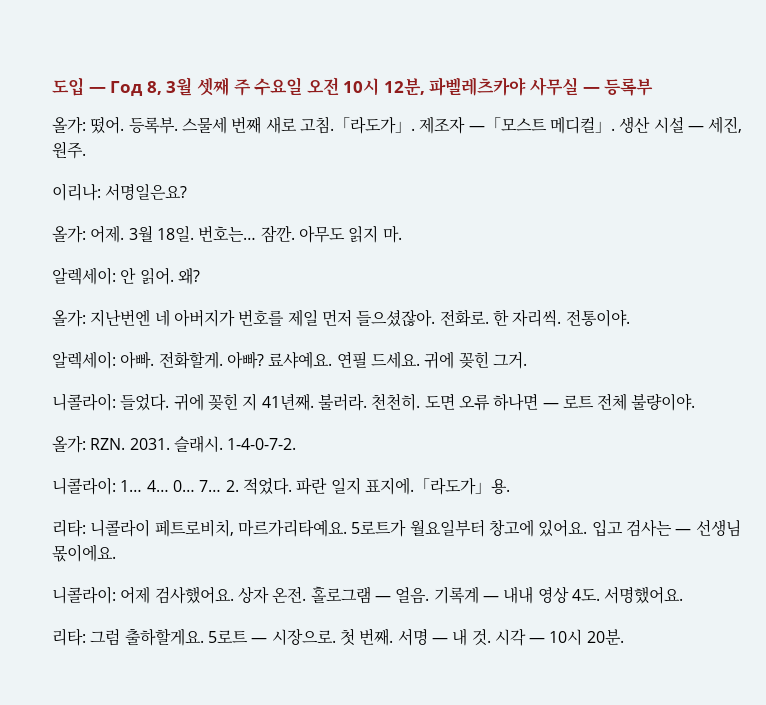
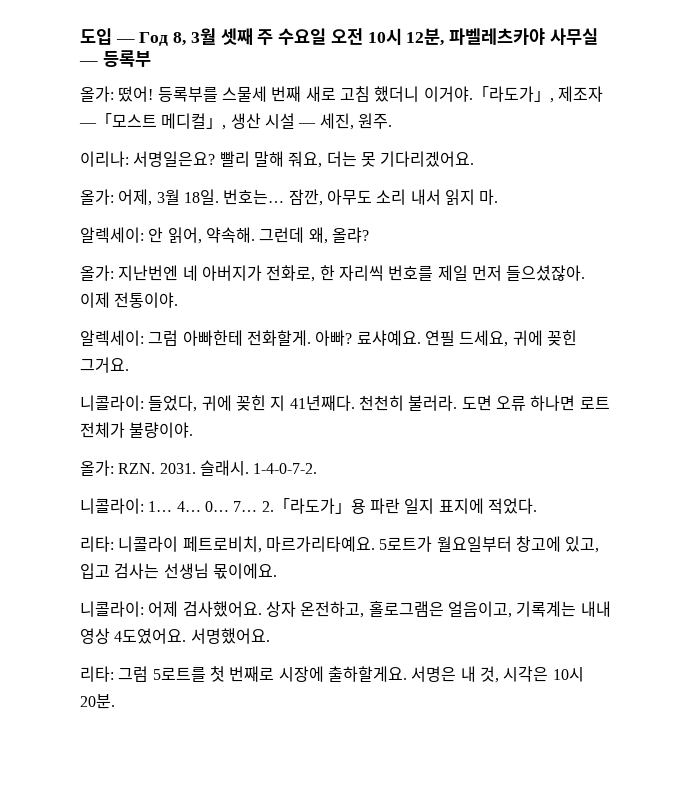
[90,116,178,134] 떴어. 등록부. -> [118,86,218,102] 떴어! 등록부를
[299,116,415,134] 고침.「라도가」. -> [339,86,554,103] 고침 했더니 이거야.「라도가」,
[610,128,615,131] . -> [222,125,227,130] ,
[52,225,125,243] // 올가: 어제. -> [219,151,475,168] [80,189,153,206] 빨리 말해 줘요, 더는 못 기다리겠어요. // 올가: 어제,
[260,225,345,243] 잠깐. 아무도 -> [288,189,441,206] 잠깐, 아무도 소리 내서
[139,267,200,285] 읽어. 왜? -> [167,227,369,244] 읽어, 약속해. 그런데 왜, 올랴?
(235, 318) none -> [266,265,384,282] 전화로, 한 자리씩
[439,309,562,327] 전화로. 한 자리씩. -> [80,292,110,308] 이제
[120,351,155,369] 아빠. -> [148,330,243,346] 그럼 아빠한테
[370,351,527,369] [52,393,170,411] 드세요. 귀에 꽂힌 그거. // 니콜라이: 들었다. -> [459,330,577,347] [80,357,129,373] [80,395,198,412] 드세요, 귀에 꽂힌 그거요. // 니콜라이: 들었다,
[261,393,628,411] 41년째. 불러라. 천천히. 도면 오류 하나면 — 로트 전체 -> [289,395,610,411] [80,422,125,438] 41년째다. 천천히 불러라. 도면 오류 하나면 로트 전체가
[242,477,510,495] 적었다. 파란 일지 표지에.「라도가」용. -> [273,498,537,514] 「라도가」용 파란 일지 표지에 적었다.
[538,519,588,537] 있어요. -> [565,536,600,553] 있고,
[675,529,692,534] — -> (160, 571) none
[272,586,499,604] 온전. 홀로그램 — 얼음. 기록계 — -> [300,601,577,618] 온전하고, 홀로그램은 얼음이고, 기록계는
[571,589,600,601] 4도. -> [114,628,187,644] 4도였어요.
[124,628,546,646] 출하할게요. 5로트 — 시장으로. 첫 번째. 서명 — 내 것. 시각 — -> [152,666,549,683] 5로트를 첫 번째로 시장에 출하할게요. 서명은 내 것, 시각은

